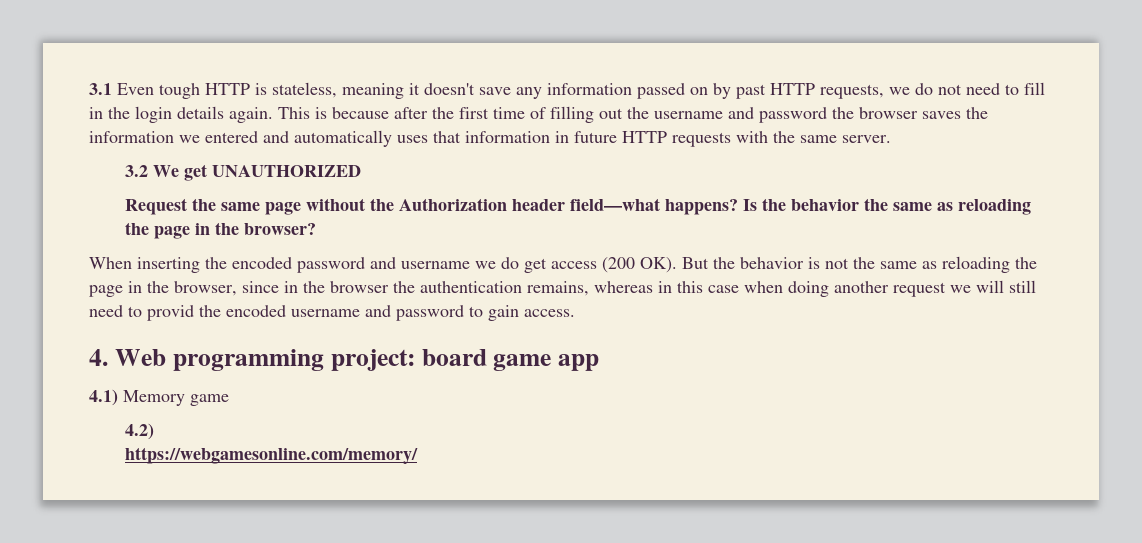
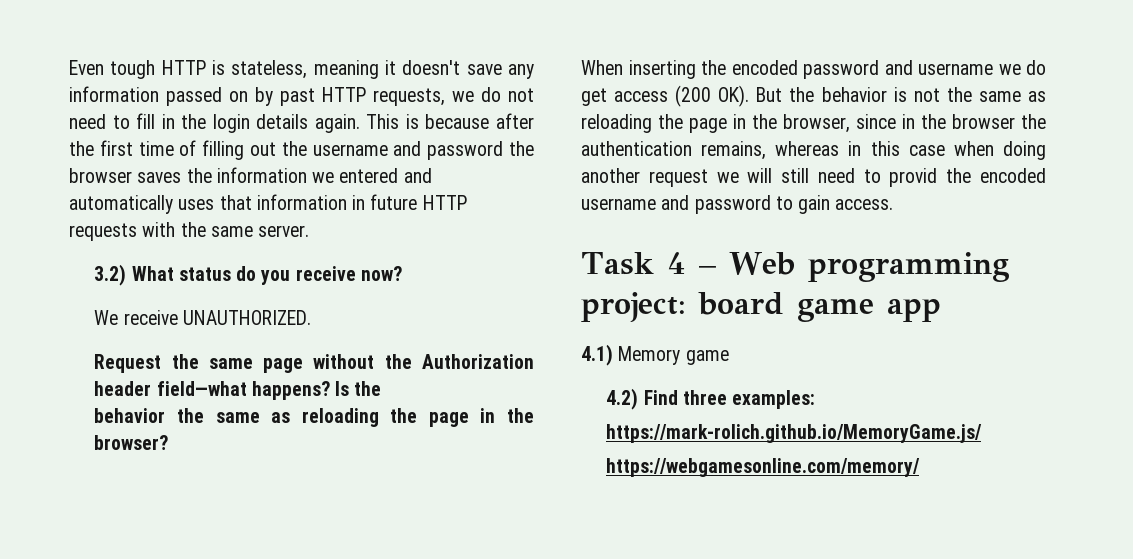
[89,83,112,95] 3.1 -> (69, 67) none
[124,164,361,181] 3.2 We get UNAUTHORIZED -> [94,264,402,286] [94,310,311,325] 3.2) What status do you receive now? // We receive UNAUTHORIZED.
(786, 204) none -> (382, 388) //
[89,349,108,366] 4. -> [581,252,716,275] Task 4 –
(154, 431) none -> [643,390,816,409] [606,424,983,443] Find three examples: // https://mark-rolich.github.io/MemoryGame.js/

